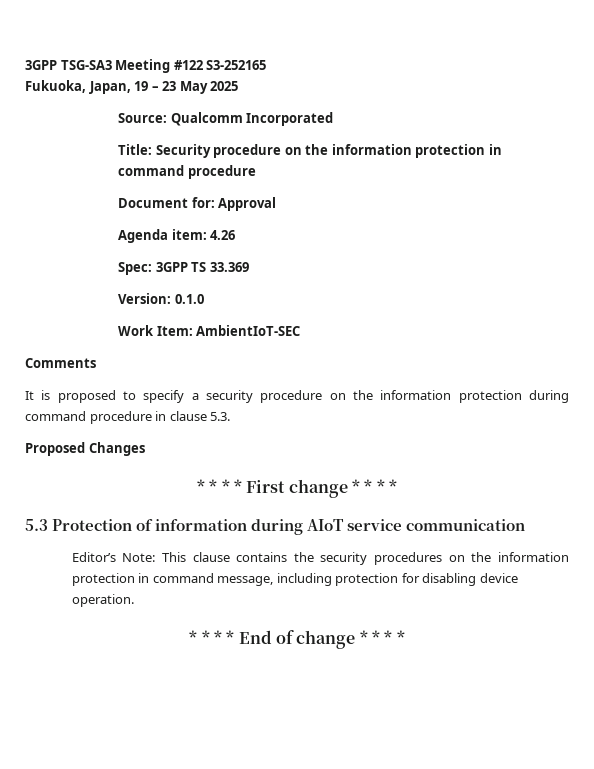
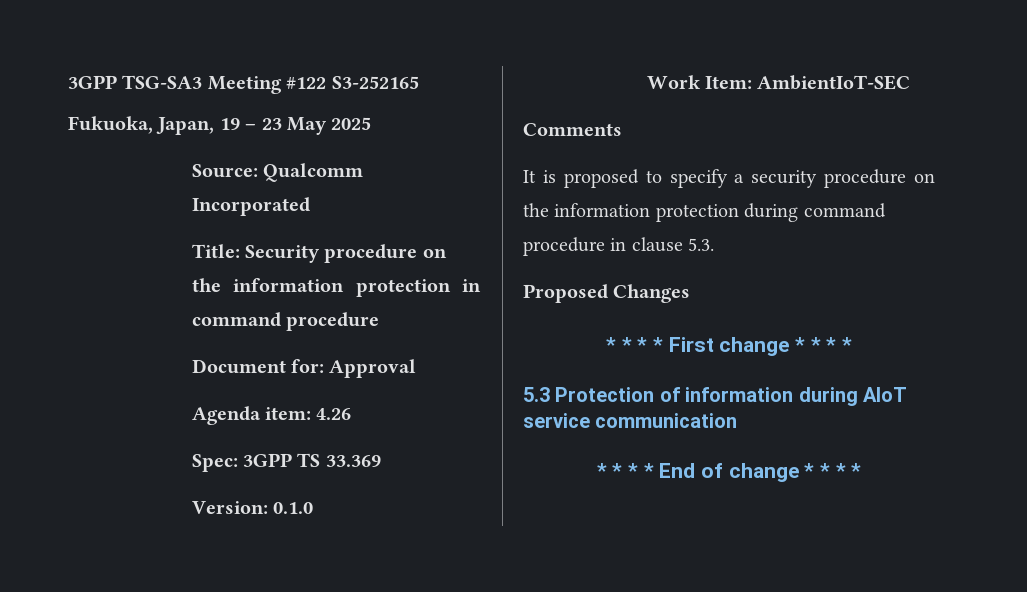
[71,552,569,565] [71,573,518,586] [71,594,134,607] // Editor’s Note: This clause contains the security procedures on the information protection in command message, including protection for disabling device operation. -> (738, 420) none

